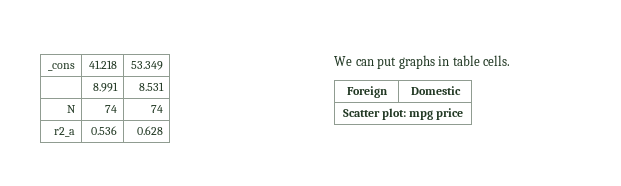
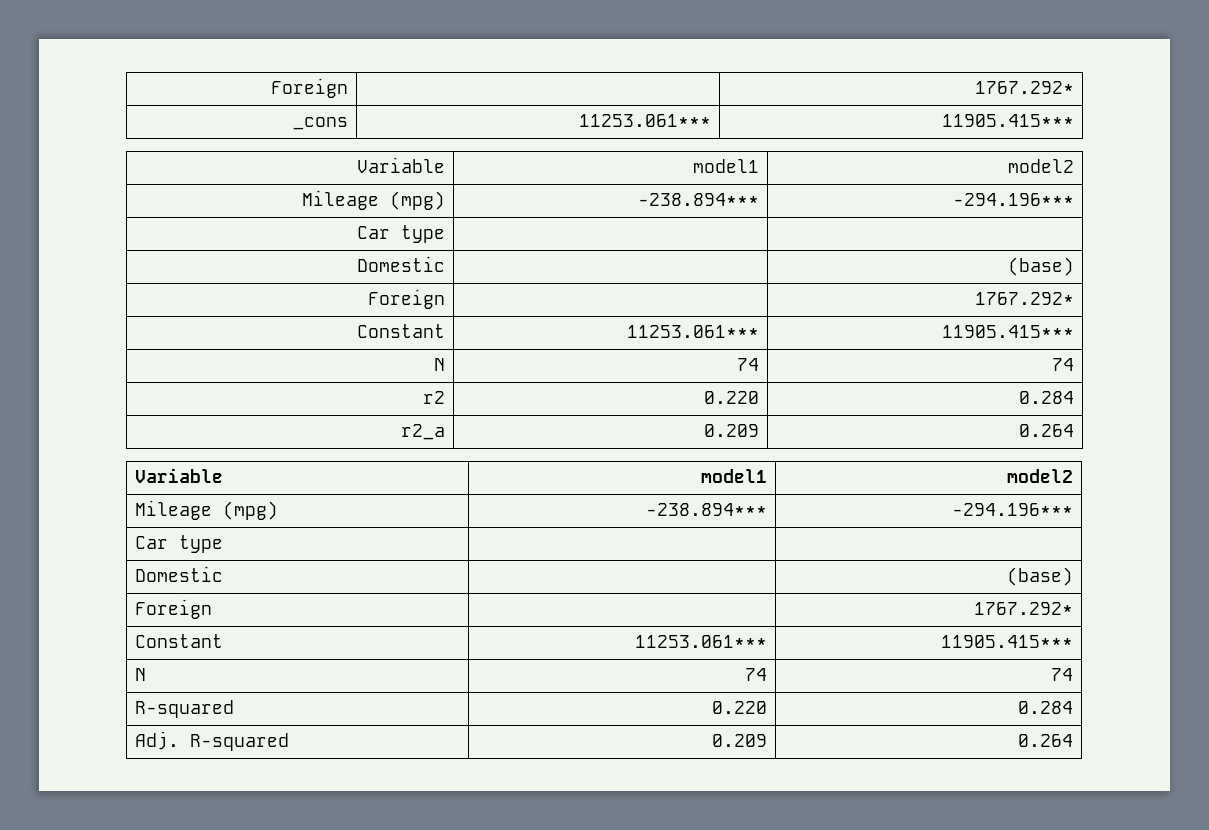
(48, 67) none -> [270,78,348,98] [974,81,1074,94] Foreign | | 1767.292* //
[89,60,118,69] [131,61,164,70] [93,82,119,92] [139,82,165,91] [67,105,77,113] [105,105,118,113] [151,105,164,113] [54,127,76,137] [91,126,118,135] [137,126,164,135] [334,55,511,69] [346,86,388,98] [410,86,461,95] [342,108,464,120] 41.218 | 53.349 // | 8.991 | 8.531 // N | 74 | 74 // r2_a | 0.536 | 0.628 // We can put graphs in table cells. // Foreign | Domestic // Scatter plot: mpg price -> [578,114,711,127] [941,114,1074,127] [356,157,445,173] [692,159,759,173] [1007,159,1074,173] [301,190,445,210] [637,193,759,206] [952,193,1074,206] [356,225,445,243] [356,256,445,272] [1007,257,1074,276] [367,289,445,309] [974,292,1074,305] [356,324,445,338] [626,325,759,338] [941,325,1074,338] [433,358,445,371] [736,358,759,371] [1051,358,1074,371] [422,391,445,404] [703,391,759,404] [1018,391,1074,404] [400,424,445,440] [703,424,759,437] [1018,424,1074,437] [135,468,224,483] [700,469,767,483] [1006,469,1073,483] [135,500,279,520] [645,503,767,516] [951,503,1073,516] [135,535,224,553] [135,566,224,582] [1006,567,1073,586] [135,599,213,619] [973,602,1073,615] [135,634,224,648] [634,635,767,648] [940,635,1073,648] [135,668,147,681] [744,668,767,681] [1050,668,1073,681] [135,700,235,718] [711,701,767,714] [1017,701,1073,714] [135,731,290,751] [711,734,767,747] [1017,734,1073,747] 11253.061*** | 11905.415*** // Variable | model1 | model2 // Mileage (mpg) | -238.894*** | -294.196*** // Car type | | // Domestic | | (base) // Foreign | | 1767.292* // Constant | 11253.061*** | 11905.415*** // N | 74 | 74 // r2 | 0.220 | 0.284 // r2_a | 0.209 | 0.264 // Variable | model1 | model2 // Mileage (mpg) | -238.894*** | -294.196*** // Car type | | // Domestic | | (base) // Foreign | | 1767.292* // Constant | 11253.061*** | 11905.415*** // N | 74 | 74 // R-squared | 0.220 | 0.284 // Adj. R-squared | 0.209 | 0.264

